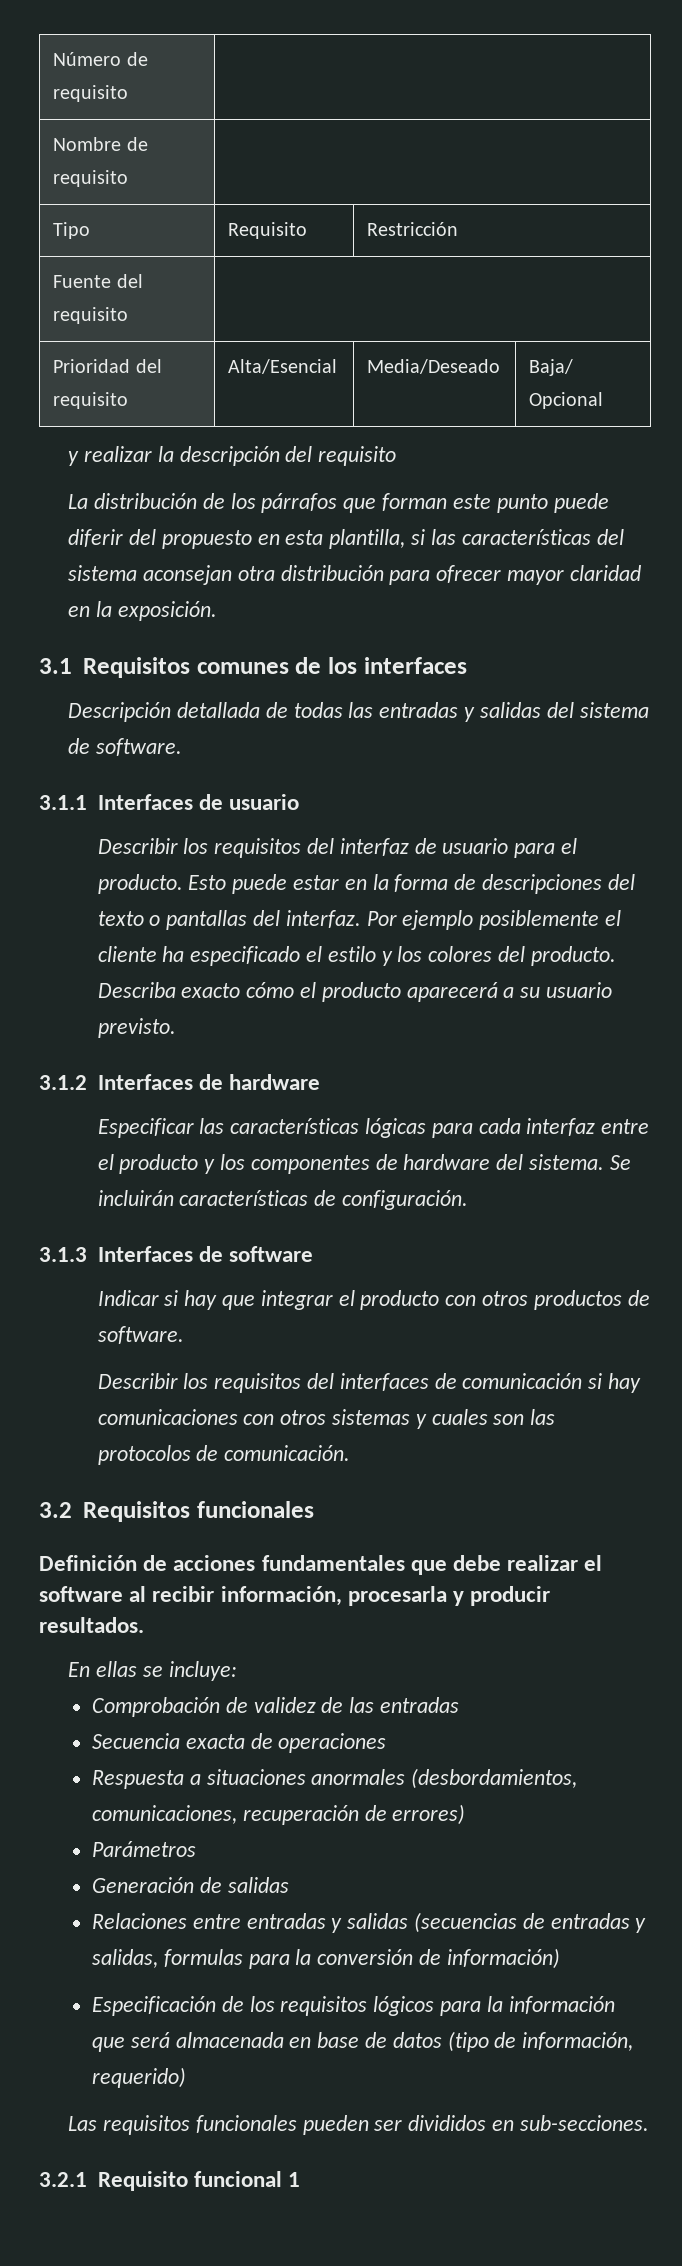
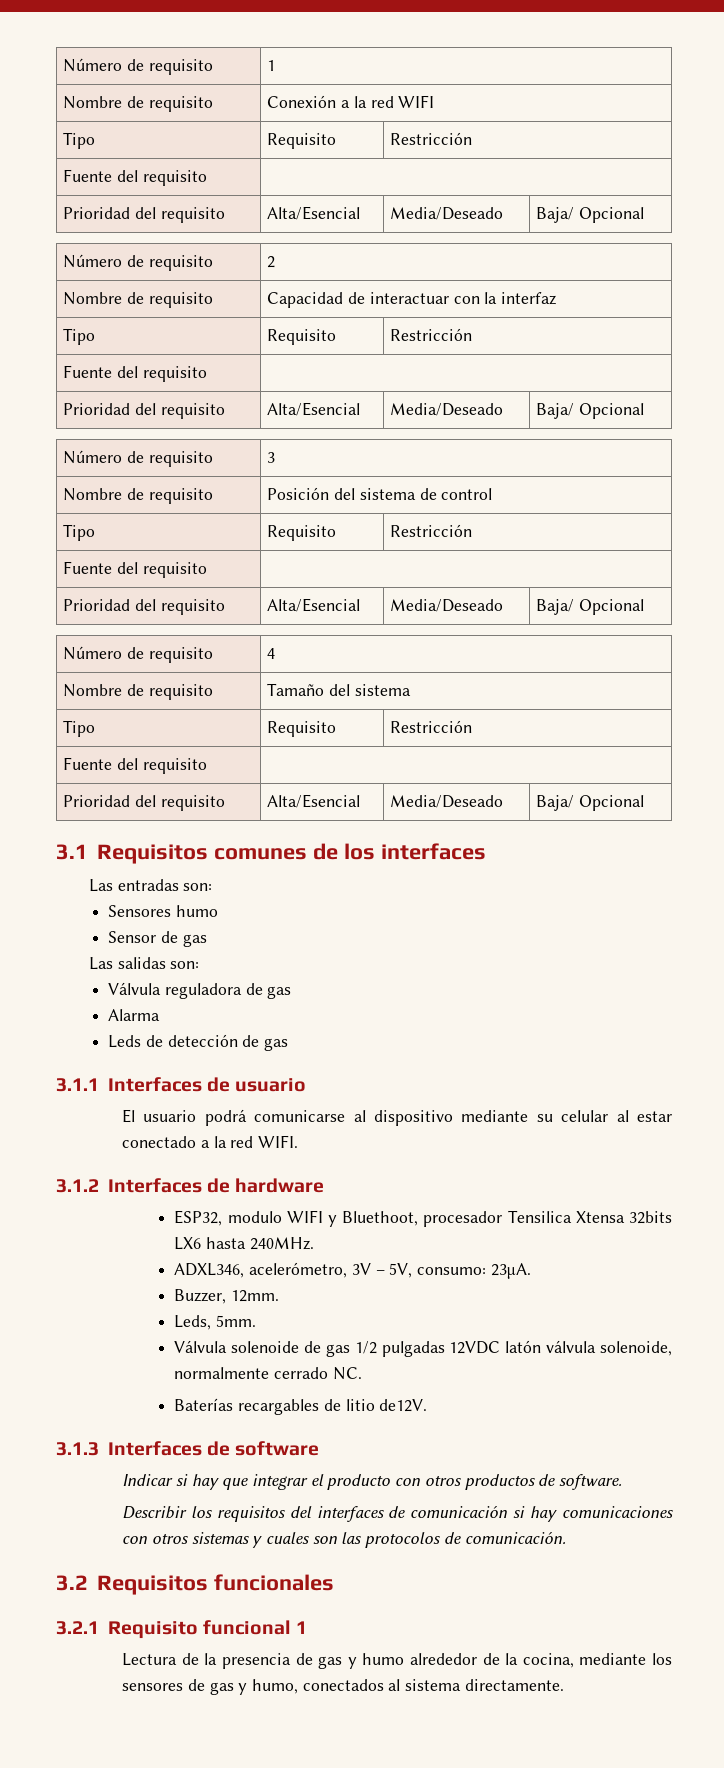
[53,52,148,66] [53,85,129,102] [53,137,148,151] [53,170,129,187] Número de requisito | // Nombre de requisito | -> [63,58,213,75] [267,60,276,71] [63,96,213,112] [267,95,435,108] [63,132,96,149] [267,133,337,149] [390,132,473,145] [63,169,207,186] [63,207,225,223] [267,206,361,220] [390,207,504,220] [536,207,645,223] [63,254,213,271] [267,256,276,268] [63,292,213,308] [267,292,557,308] [63,328,96,345] [267,329,337,345] [390,328,473,341] [63,365,207,382] [63,403,225,419] [267,402,361,416] [390,403,504,416] [536,403,645,419] [63,450,213,467] [267,452,276,463] [63,488,213,504] [267,487,493,500] [63,524,96,541] [267,525,337,541] [390,524,473,537] [63,561,207,578] [63,599,225,615] [267,598,361,612] [390,599,504,612] [536,599,645,615] [63,646,213,663] [267,648,276,659] [63,684,213,700] [267,683,411,696] Número de requisito | 1 // Nombre de requisito | Conexión a la red WIFI // Tipo | Requisito | Restricción // Fuente del requisito | // Prioridad del requisito | Alta/Esencial | Media/Deseado | Baja/ Opcional // Número de requisito | 2 // Nombre de requisito | Capacidad de interactuar con la interfaz // Tipo | Requisito | Restricción // Fuente del requisito | // Prioridad del requisito | Alta/Esencial | Media/Deseado | Baja/ Opcional // Número de requisito | 3 // Nombre de requisito | Posición del sistema de control // Tipo | Requisito | Restricción // Fuente del requisito | // Prioridad del requisito | Alta/Esencial | Media/Deseado | Baja/ Opcional // Número de requisito | 4 // Nombre de requisito | Tamaño del sistema
[68,446,397,466] [68,493,609,513] [68,529,624,549] [68,565,641,585] [68,601,217,621] // y realizar la descripción del requisito // La distribución de los párrafos que forman este punto puede diferir del propuesto en esta plantilla, si las características del sistema aconsejan otra distribución para ofrecer mayor claridad en la exposición. -> (645, 803) none
[68,702,649,722] [68,738,183,756] [39,794,300,810] [97,838,577,858] [97,874,635,894] [97,910,621,930] [97,946,616,966] [97,982,612,1002] [97,1018,176,1038] [39,1074,321,1090] [97,1118,650,1138] [97,1154,631,1174] [97,1190,468,1210] Descripción detallada de todas las entradas y salidas del sistema de software. // 3.1.1 Interfaces de usuario // Describir los requisitos del interfaz de usuario para el producto. Esto puede estar en la forma de descripciones del texto o pantallas del interfaz. Por ejemplo posiblemente el cliente ha especificado el estilo y los colores del producto. Describa exacto cómo el producto aparecerá a su usuario previsto. // 3.1.2 Interfaces de hardware // Especificar las características lógicas para cada interfaz entre el producto y los componentes de hardware del sistema. Se incluirán características de configuración. -> [89,879,213,892] [108,905,219,917] [108,931,207,947] [89,957,200,970] [108,982,292,999] [108,1009,161,1021] [108,1034,289,1051] [56,1077,307,1092] [122,1109,672,1126] [122,1135,298,1148] [56,1178,325,1193] [174,1210,672,1227] [174,1237,314,1250] [174,1262,531,1279] [174,1289,280,1304] [174,1315,257,1330] [174,1340,672,1357] [174,1367,362,1380] [174,1398,428,1415] Las entradas son: // Sensores humo // Sensor de gas // Las salidas son: // Válvula reguladora de gas // Alarma // Leds de detección de gas // 3.1.1 Interfaces de usuario // El usuario podrá comunicarse al dispositivo mediante su celular al estar conectado a la red WIFI. // 3.1.2 Interfaces de hardware // ESP32, modulo WIFI y Bluethoot, procesador Tensilica Xtensa 32bits LX6 hasta 240MHz. // ADXL346, acelerómetro, 3V – 5V, consumo: 23µA. // Buzzer, 12mm. // Leds, 5mm. // Válvula solenoide de gas 1/2 pulgadas 12VDC latón válvula solenoide, normalmente cerrado NC. // Baterías recargables de litio de12V.
[39,1555,603,1575] [39,1586,551,1606] [39,1617,144,1633] [68,1661,237,1681] [91,1697,459,1717] [91,1733,387,1753] [91,1768,578,1789] [91,1804,466,1825] [91,1841,196,1857] [91,1877,289,1893] [91,1912,647,1933] [91,1948,560,1969] [91,1996,615,2016] [91,2031,634,2052] [91,2067,186,2088] [68,2115,649,2135] [39,2171,301,2191] Definición de acciones fundamentales que debe realizar el software al recibir información, procesarla y producir resultados. // En ellas se incluye: // Comprobación de validez de las entradas // Secuencia exacta de operaciones // Respuesta a situaciones anormales (desbordamientos, comunicaciones, recuperación de errores) // Parámetros // Generación de salidas // Relaciones entre entradas y salidas (secuencias de entradas y salidas, formulas para la conversión de información) // Especificación de los requisitos lógicos para la información que será almacenada en base de datos (tipo de información, requerido) // Las requisitos funcionales pueden ser divididos en sub-secciones. // 3.2.1 Requisito funcional 1 -> [56,1620,308,1639] [122,1653,672,1669] [122,1679,564,1695] 3.2.1 Requisito funcional 1 // Lectura de la presencia de gas y humo alrededor de la cocina, mediante los sensores de gas y humo, conectados al sistema directamente.

